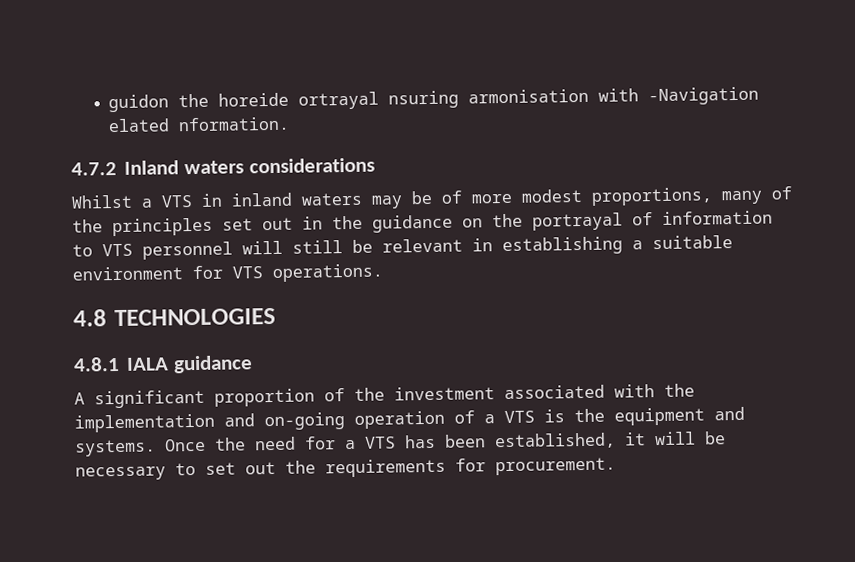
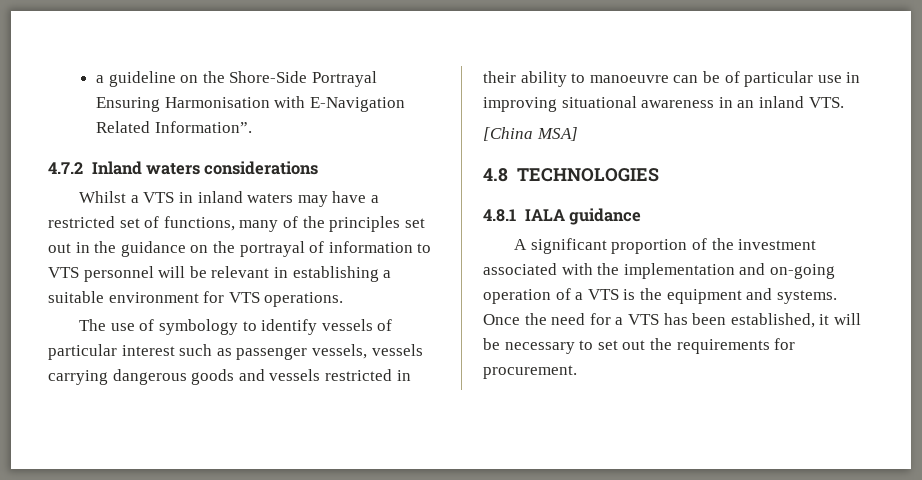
[108,86,760,113] [108,116,291,133] guidon the horeide ortrayal nsuring armonisation with -Navigation elated nformation. -> [96,71,378,87] [96,96,405,112] [96,121,252,133] a guideline on the Shore-Side Portrayal Ensuring Harmonisation with E-Navigation Related Information”.
[411,187,713,206] be of more modest proportions, -> [332,191,380,203] [48,216,235,231] have a restricted set of functions,
[292,240,343,254] still -> (186, 272) none
(383, 272) none -> [79,319,393,335] [48,344,423,360] [48,369,411,385] [483,71,861,87] [483,96,844,112] [483,127,578,141] // The use of symbology to identify vessels of particular interest such as passenger vessels, vessels carrying dangerous goods and vessels restricted in their ability to manoeuvre can be of particular use in improving situational awareness in an inland VTS. // [China MSA]

